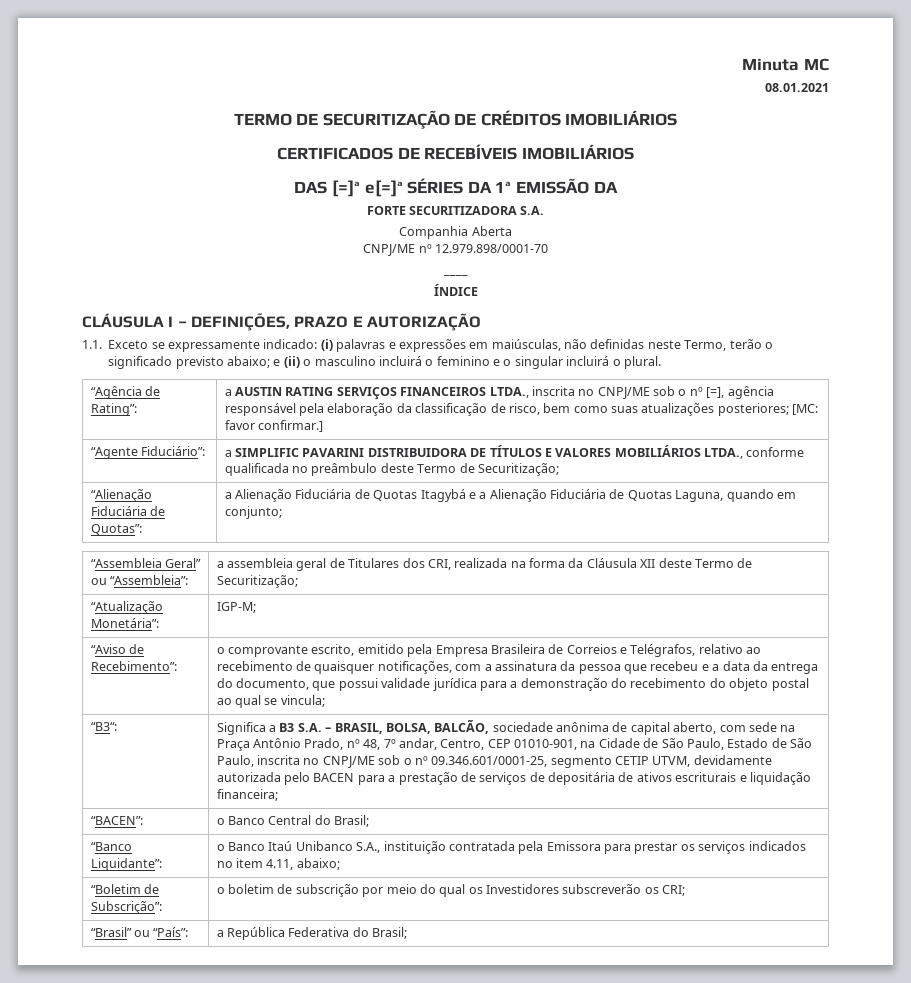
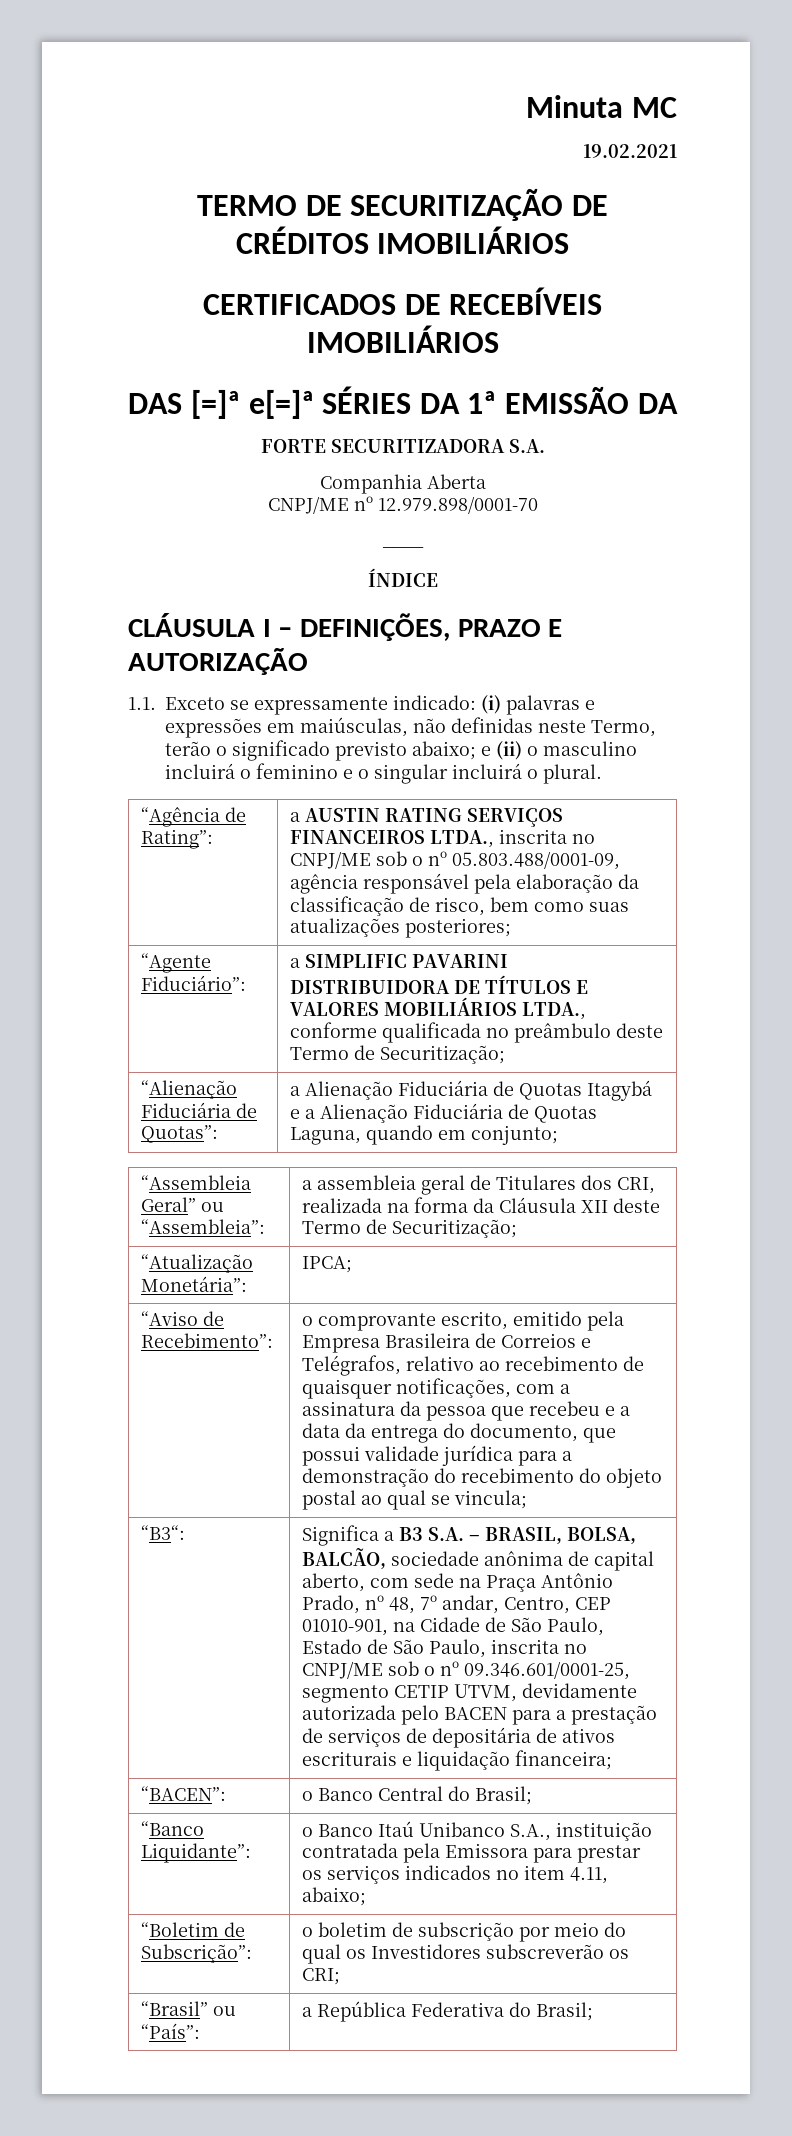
[765,83,829,92] 08.01.2021 -> [583,144,677,158] 19.02.2021
[706,387,725,398] [=], -> [451,851,620,870] 05.803.488/0001-09,
[792,404,819,415] [224,420,324,432] [MC: favor confirmar.] -> (511, 928) none
[216,602,256,613] IGP-M; -> [301,1256,352,1273] IPCA;

